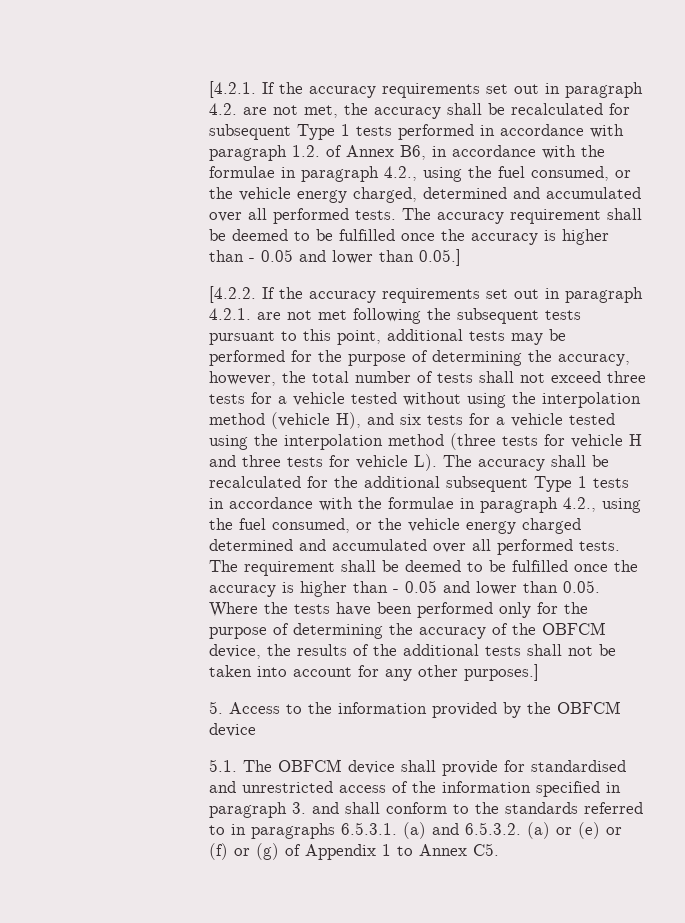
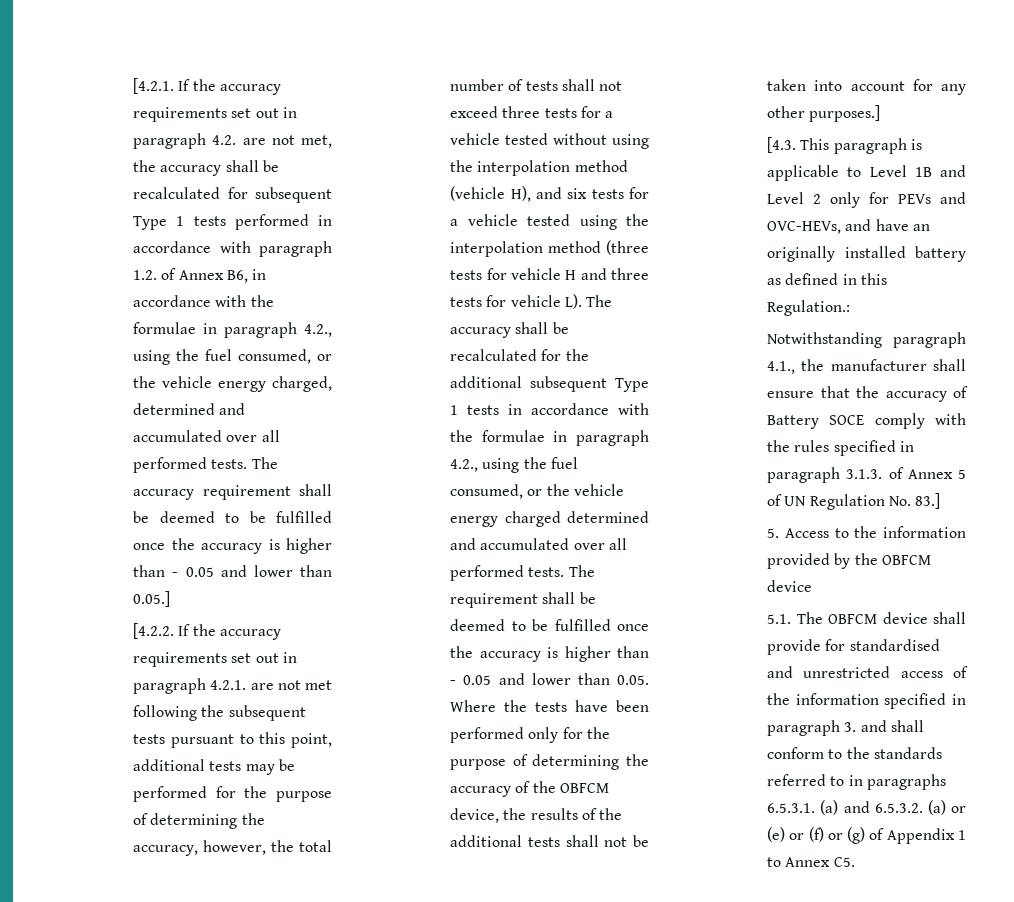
(539, 672) none -> [767,137,922,154] [767,165,966,181] [767,192,966,208] [767,219,930,234] [767,246,966,262] [767,273,887,285] [767,300,851,316] [767,332,966,348] [767,359,966,374] [767,386,968,402] [767,413,966,429] [767,440,914,456] [767,467,966,483] [767,493,940,510] // [4.3. This paragraph is applicable to Level 1B and Level 2 only for PEVs and OVC-HEVs, and have an originally installed battery as defined in this Regulation.: // Notwithstanding paragraph 4.1., the manufacturer shall ensure that the accuracy of Battery SOCE comply with the rules specified in paragraph 3.1.3. of Annex 5 of UN Regulation No. 83.]

